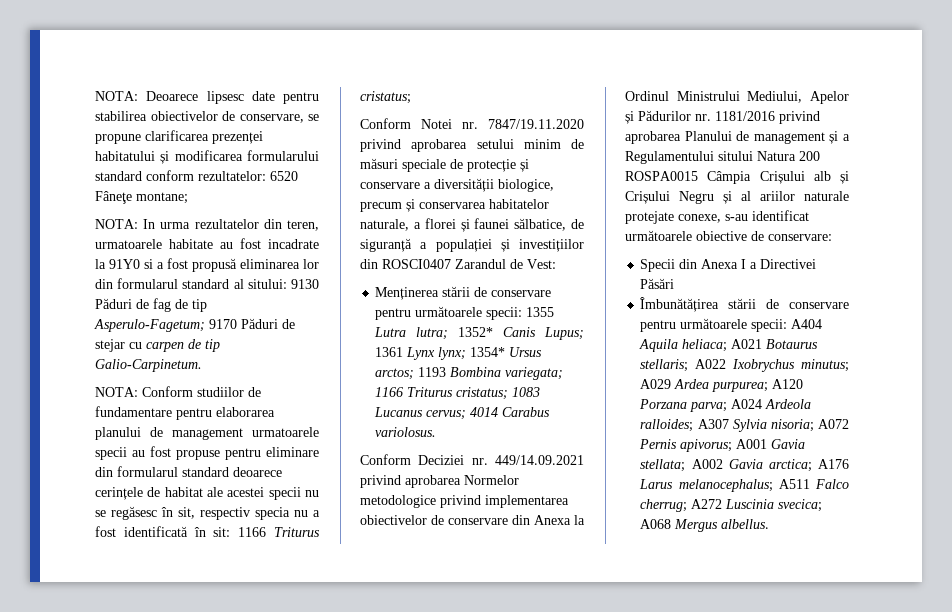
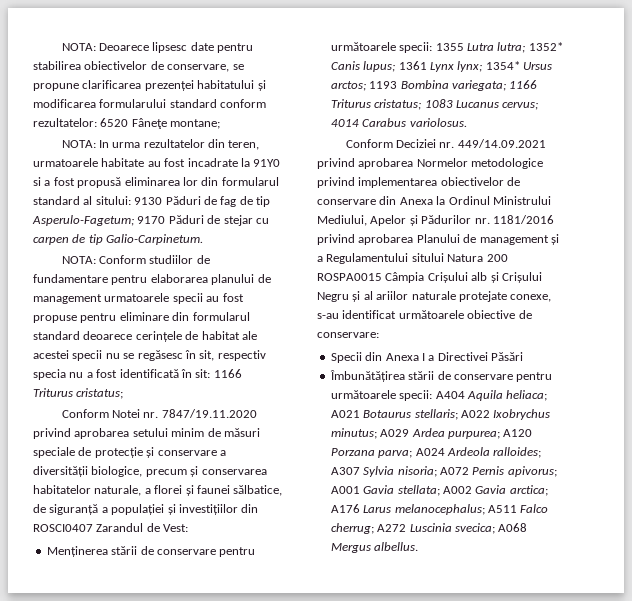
[544,327,584,340] Lupus; -> [363,61,396,72] lupus;

